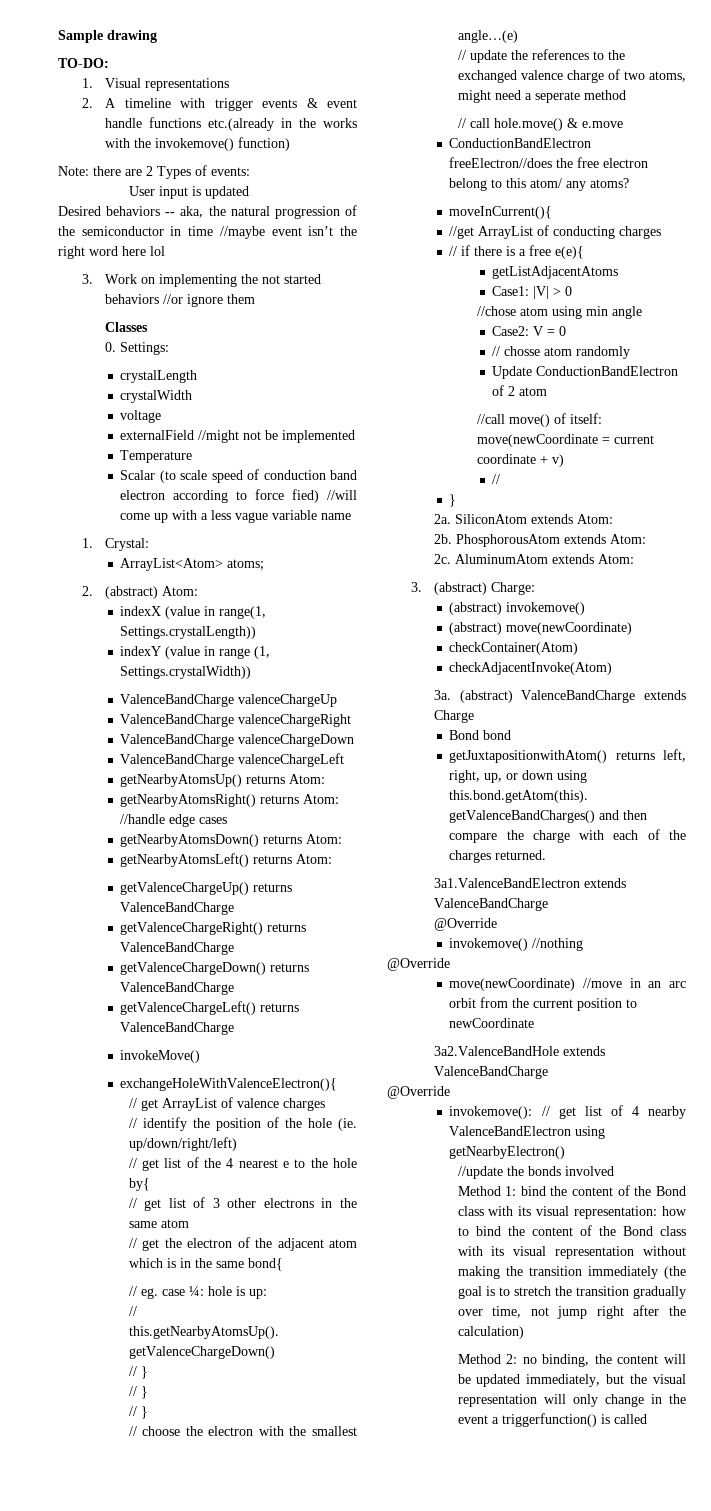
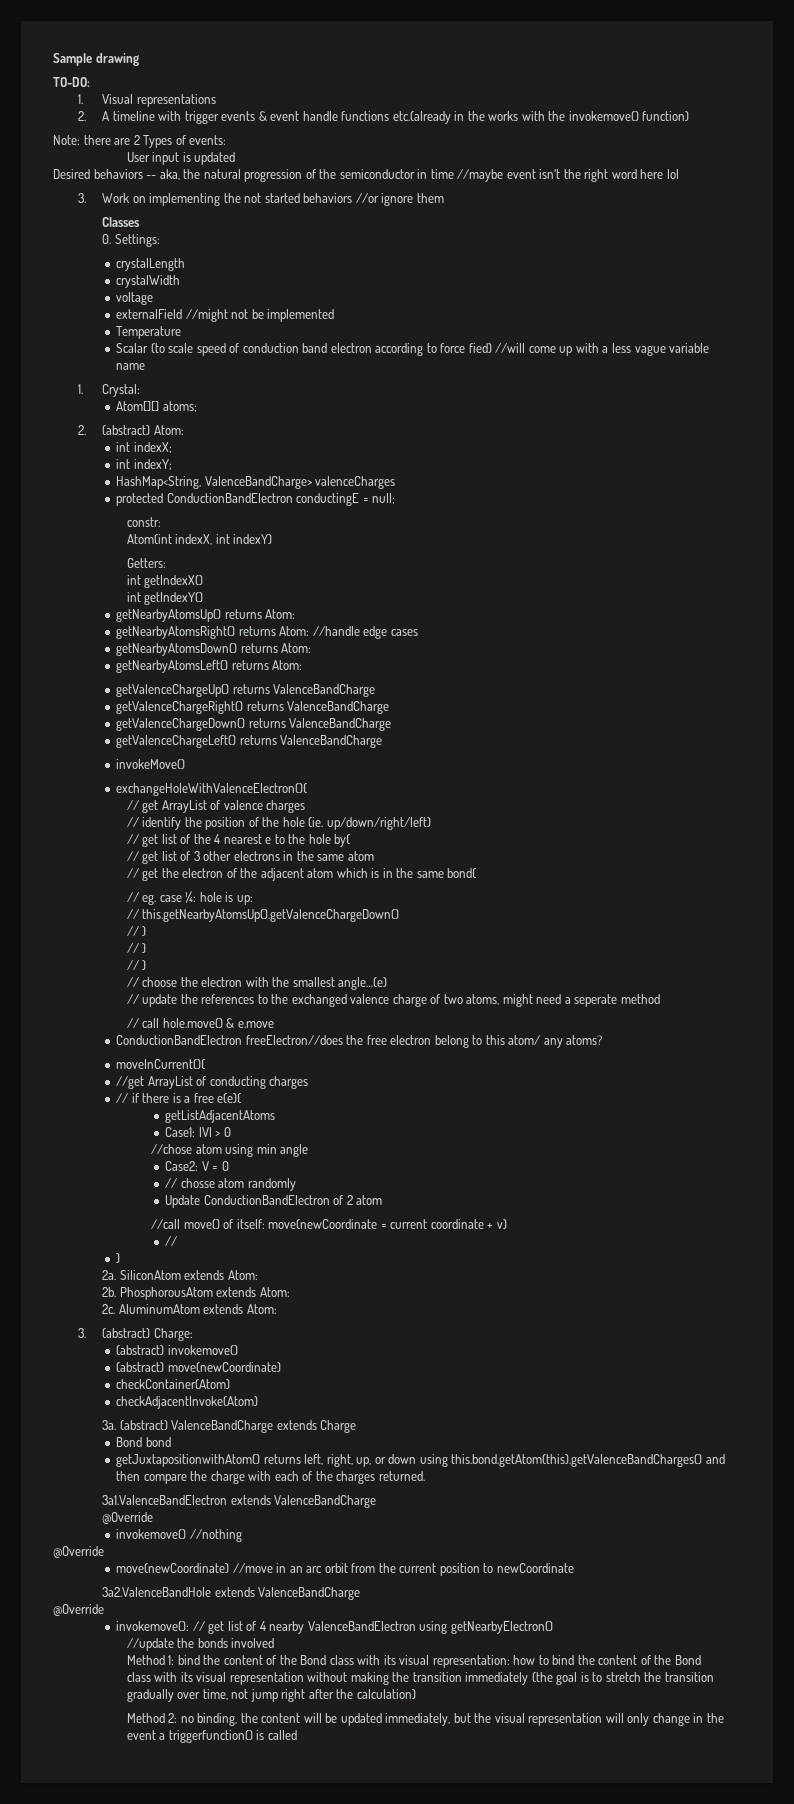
[120,558,224,571] ArrayList<Atom> -> [116,401,160,411] Atom[][]
[120,606,267,619] [120,626,257,639] [120,646,271,659] [120,666,252,679] [120,694,338,707] [120,714,352,727] [120,734,355,747] [120,753,345,767] indexX (value in range(1, Settings.crystalLength)) // indexY (value in range (1, Settings.crystalWidth)) // ValenceBandCharge valenceChargeUp // ValenceBandCharge valenceChargeRight // ValenceBandCharge valenceChargeDown // ValenceBandCharge valenceChargeLeft -> [116,442,172,453] [116,459,172,470] [116,476,396,489] [116,493,396,506] [126,517,161,527] [126,534,273,545] [126,558,166,568] [126,575,204,588] [126,592,204,605] int indexX; // int indexY; // HashMap<String, ValenceBandCharge> valenceCharges // protected ConductionBandElectron conductingE = null; // constr: // Atom(int indexX, int indexY) // Getters: // int getIndexX() // int getIndexY()

